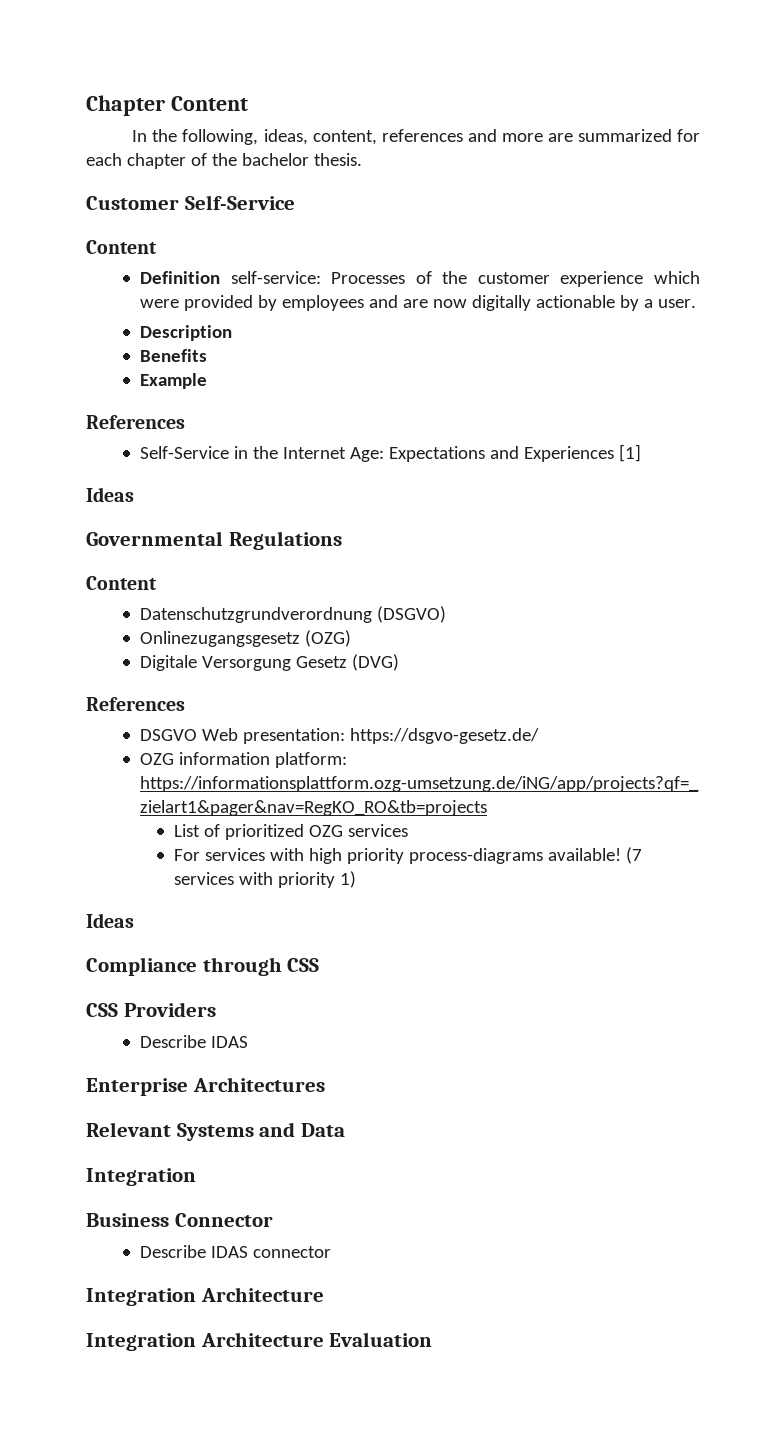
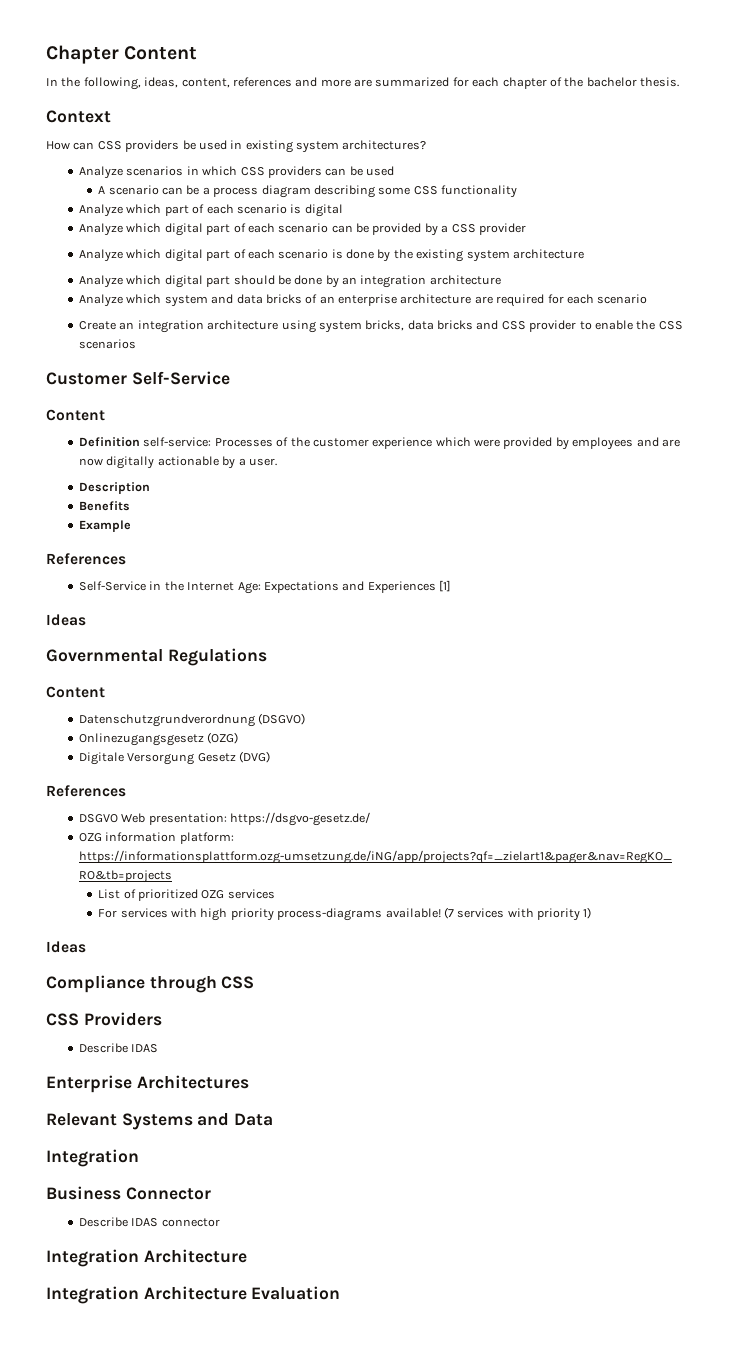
(362, 159) none -> [46,110,111,123] [46,140,427,153] [79,166,395,179] [98,185,518,198] [79,204,343,217] [79,223,526,236] [79,249,584,262] [79,275,501,288] [79,294,648,307] [79,320,683,333] [79,339,137,349] // Context // How can CSS providers be used in existing system architectures? // Analyze scenarios in which CSS providers can be used // A scenario can be a process diagram describing some CSS functionality // Analyze which part of each scenario is digital // Analyze which digital part of each scenario can be provided by a CSS provider // Analyze which digital part of each scenario is done by the existing system architecture // Analyze which digital part should be done by an integration architecture // Analyze which system and data bricks of an enterprise architecture are required for each scenario // Create an integration architecture using system bricks, data bricks and CSS provider to enable the CSS scenarios

